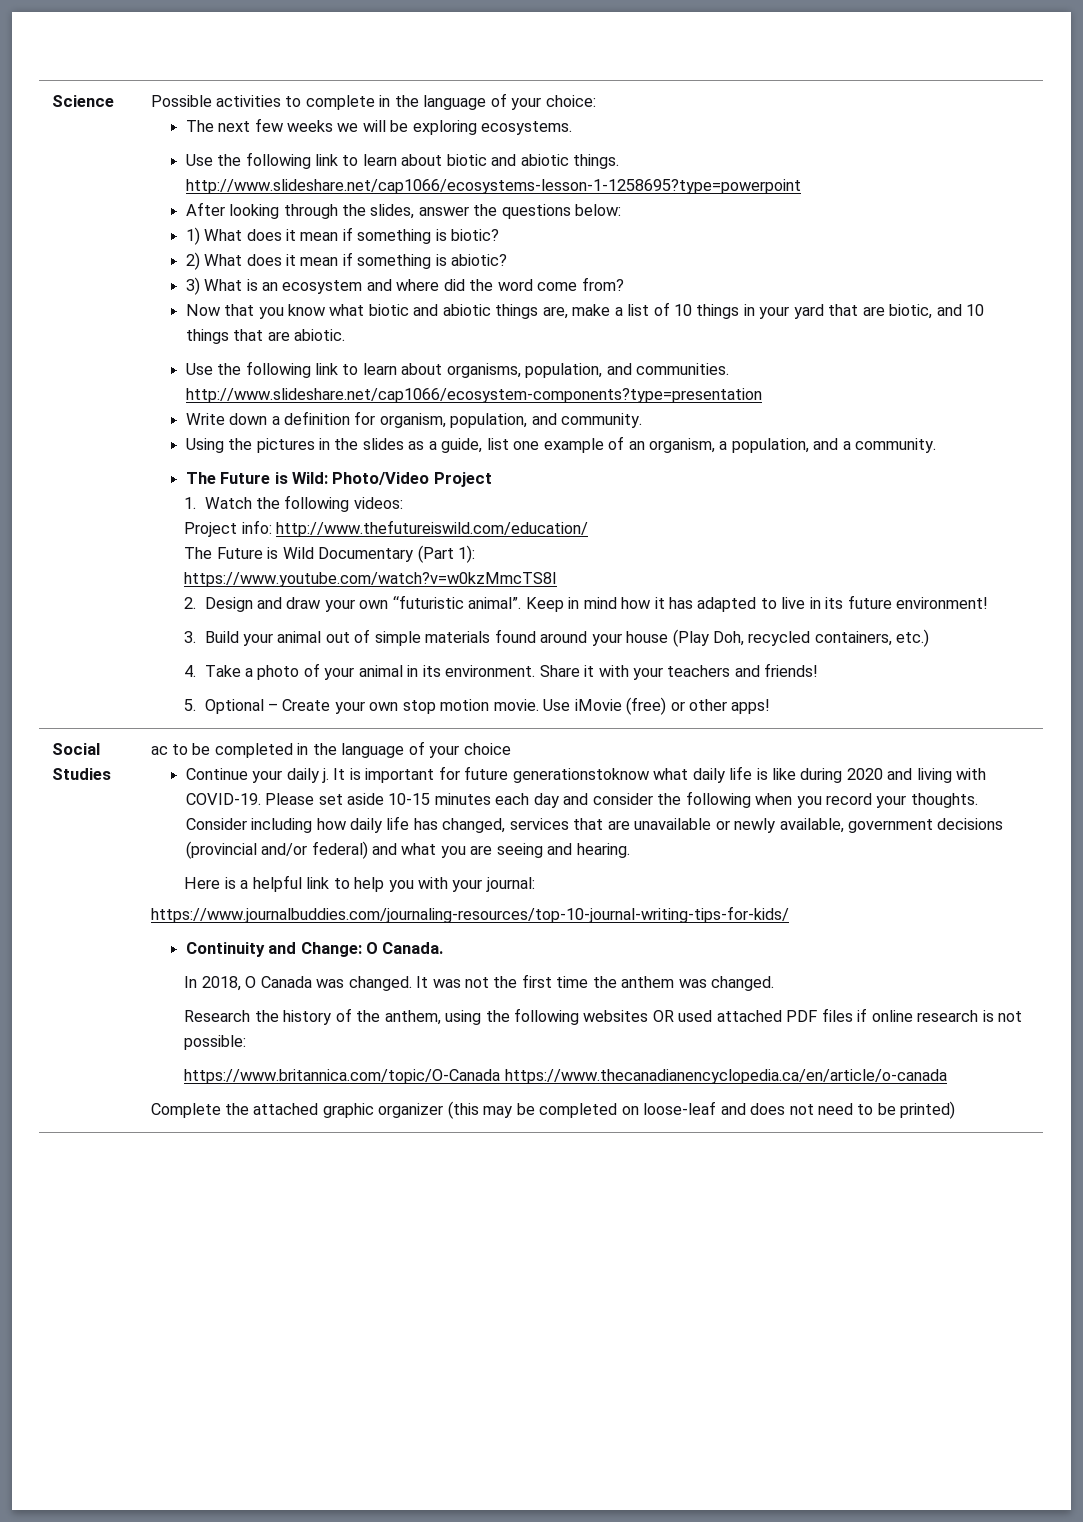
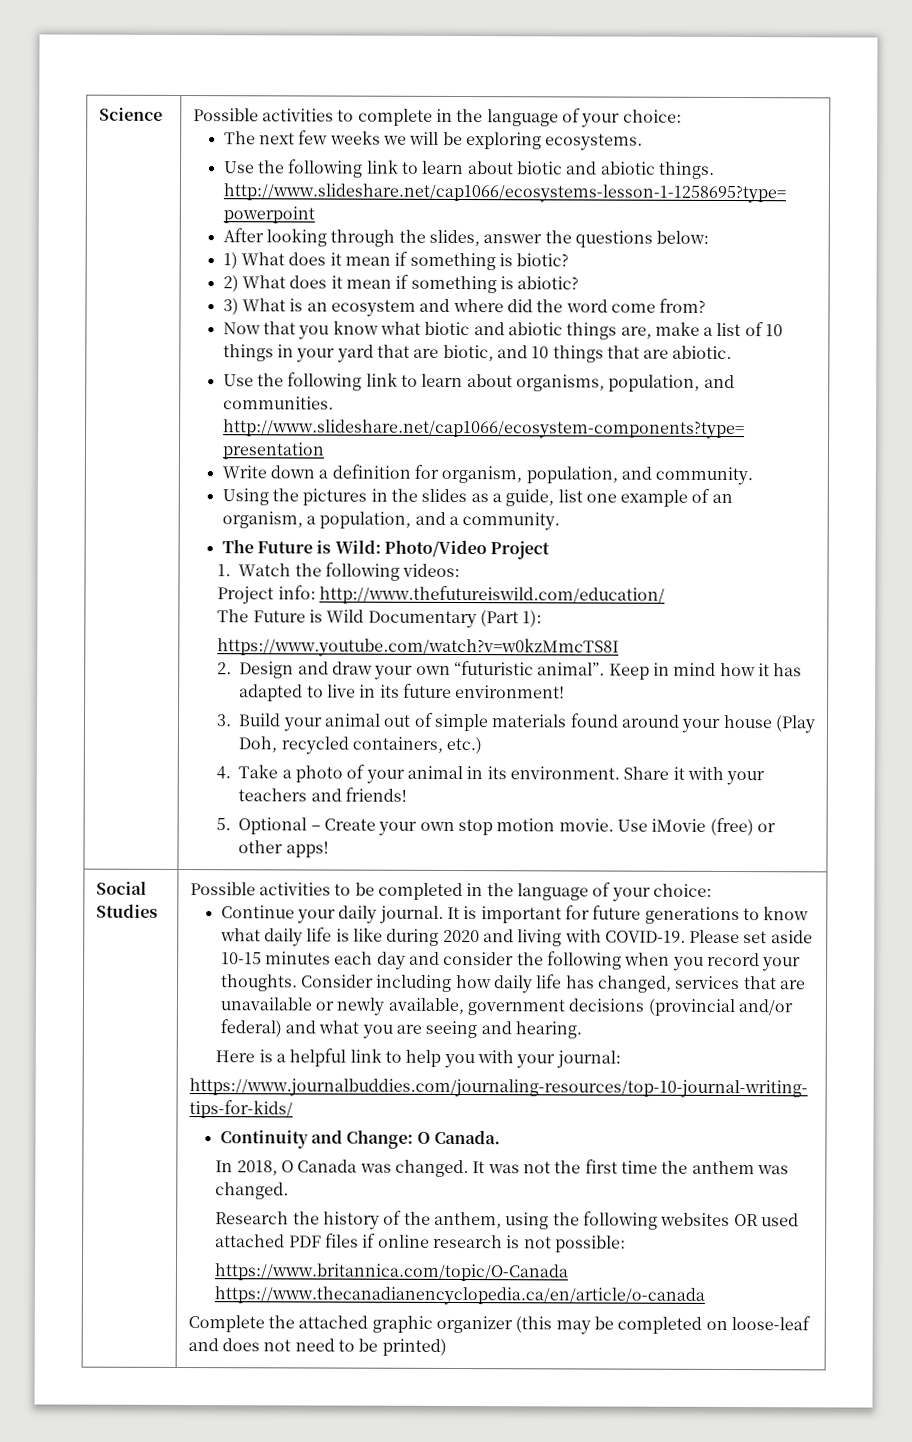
[150,746,168,755] ac -> [189,882,331,896] Possible activities
[463,743,511,755] choice -> [652,883,712,897] choice:
[321,768,329,783] j. -> [378,905,444,924] journal.
[512,768,650,783] generationstoknow -> [644,906,810,925] generations to know

